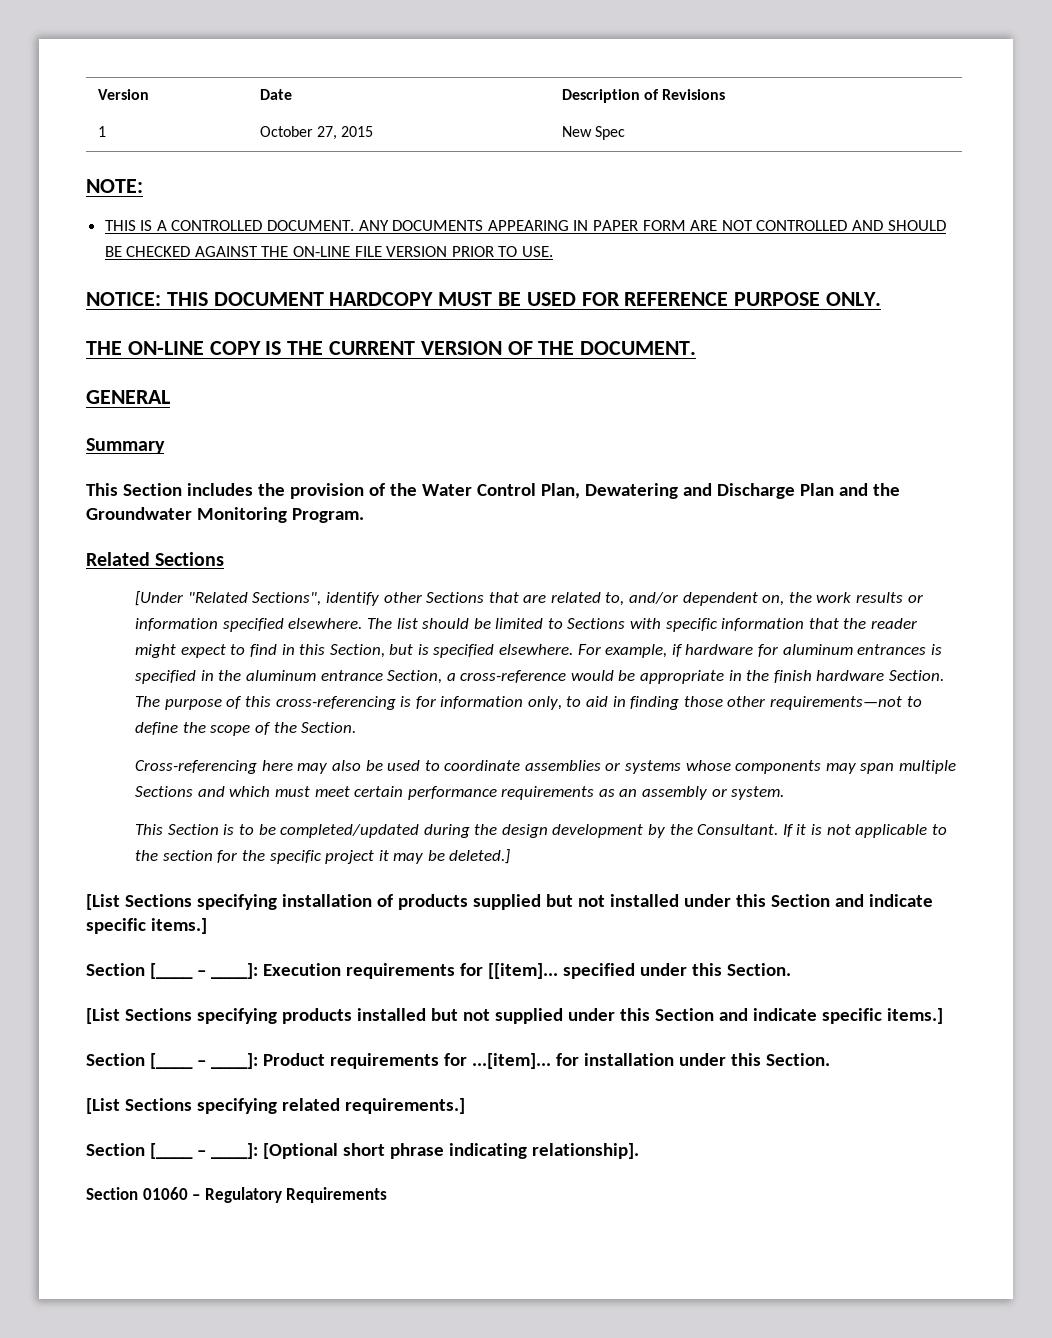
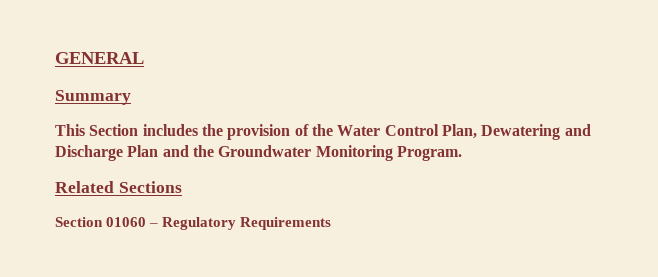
[97,89,149,100] [259,89,292,100] [561,89,725,103] [97,126,106,137] [259,126,373,140] [561,126,625,140] [86,179,143,193] [104,220,946,231] [104,246,554,257] [86,292,882,306] [86,341,697,355] Version | Date | Description of Revisions // 1 | October 27, 2015 | New Spec // NOTE: // THIS IS A CONTROLLED DOCUMENT. ANY DOCUMENTS APPEARING IN PAPER FORM ARE NOT CONTROLLED AND SHOULD BE CHECKED AGAINST THE ON-LINE FILE VERSION PRIOR TO USE. // NOTICE: THIS DOCUMENT HARDCOPY MUST BE USED FOR REFERENCE PURPOSE ONLY. // THE ON-LINE COPY IS THE CURRENT VERSION OF THE DOCUMENT. // -> (55, 58) none
[135,591,923,606] [135,618,918,632] [135,644,942,658] [135,670,945,684] [135,696,922,710] [135,722,357,736] [135,760,957,774] [135,786,785,800] [135,824,947,838] [135,849,511,864] [86,894,933,910] [86,918,207,934] [86,963,791,979] [86,1008,943,1024] [86,1053,830,1069] [86,1098,465,1114] [86,1143,639,1159] // [Under "Related Sections", identify other Sections that are related to, and/or dependent on, the work results or information specified elsewhere. The list should be limited to Sections with specific information that the reader might expect to find in this Section, but is specified elsewhere. For example, if hardware for aluminum entrances is specified in the aluminum entrance Section, a cross-reference would be appropriate in the finish hardware Section. The purpose of this cross-referencing is for information only, to aid in finding those other requirements—not to define the scope of the Section. // Cross-referencing here may also be used to coordinate assemblies or systems whose components may span multiple Sections and which must meet certain performance requirements as an assembly or system. // This Section is to be completed/updated during the design development by the Consultant. If it is not applicable to the section for the specific project it may be deleted.] // [List Sections specifying installation of products supplied but not installed under this Section and indicate specific items.] // Section [____ – ____]: Execution requirements for [[item]... specified under this Section. // [List Sections specifying products installed but not supplied under this Section and indicate specific items.] // Section [____ – ____]: Product requirements for ...[item]... for installation under this Section. // [List Sections specifying related requirements.] // Section [____ – ____]: [Optional short phrase indicating relationship]. -> (182, 187) none

